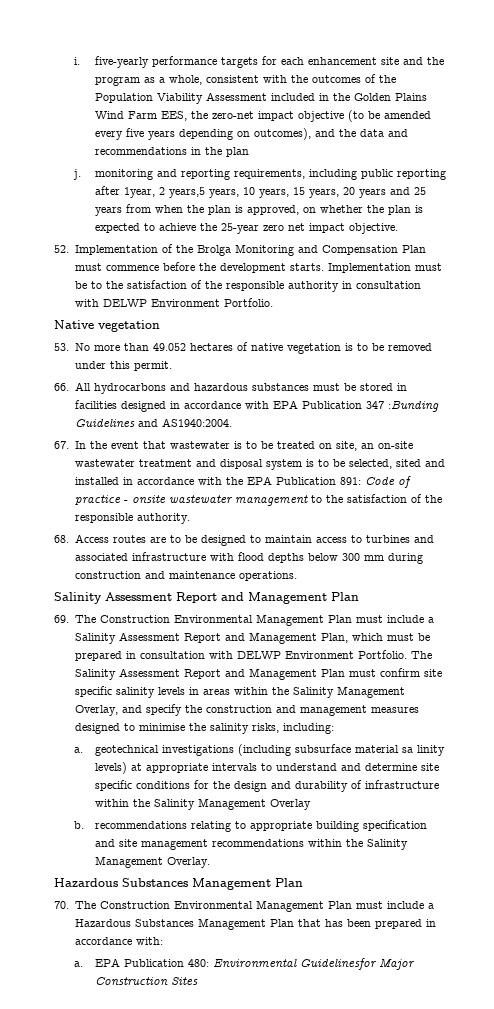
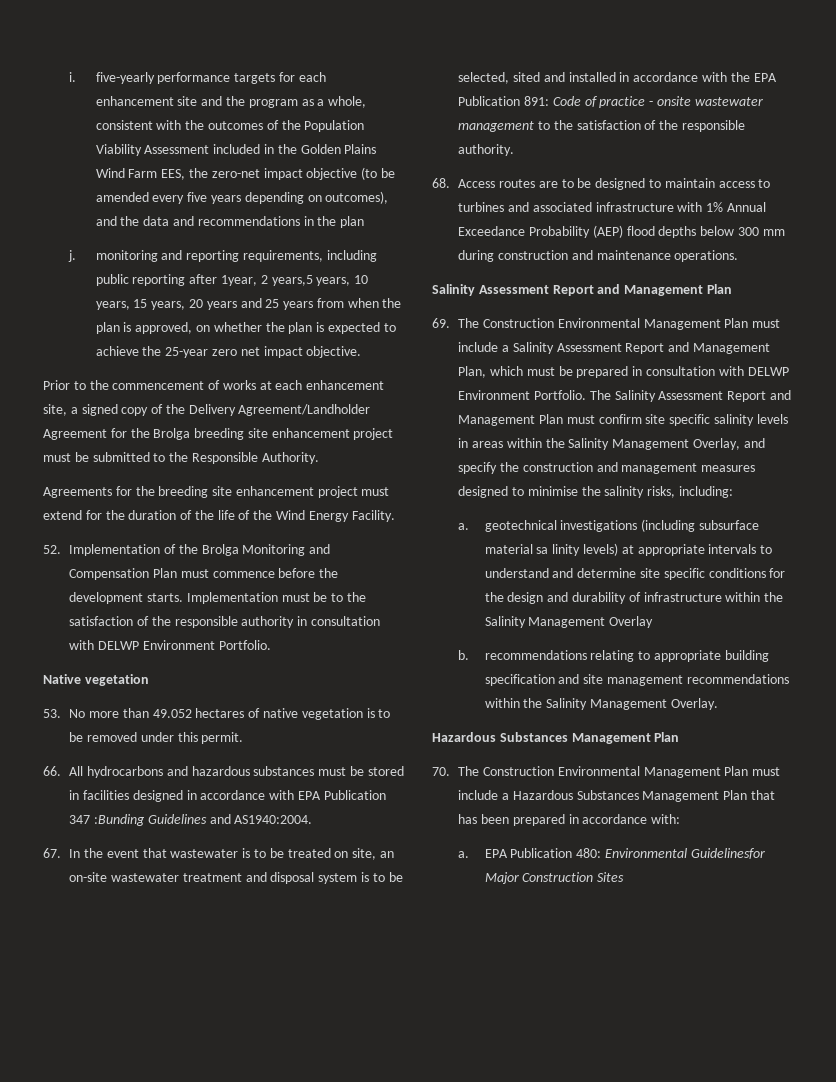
(398, 228) none -> [43,380,385,390] [43,404,371,416] [43,428,394,440] [43,452,319,464] [43,486,390,498] [43,510,395,522] // Prior to the commencement of works at each enhancement site, a signed copy of the Delivery Agreement/Landholder Agreement for the Brolga breeding site enhancement project must be submitted to the Responsible Authority. // Agreements for the breeding site enhancement project must extend for the duration of the life of the Wind Energy Facility.
(234, 557) none -> [706,202,766,212] [458,225,623,238] 1% Annual Exceedance Probability (AEP)

